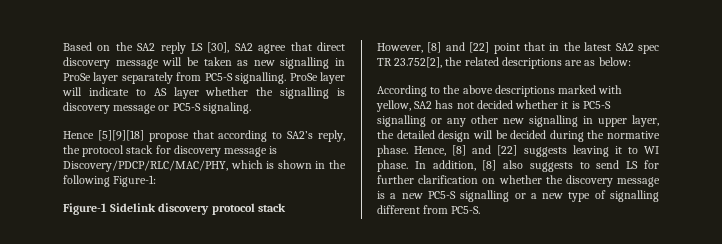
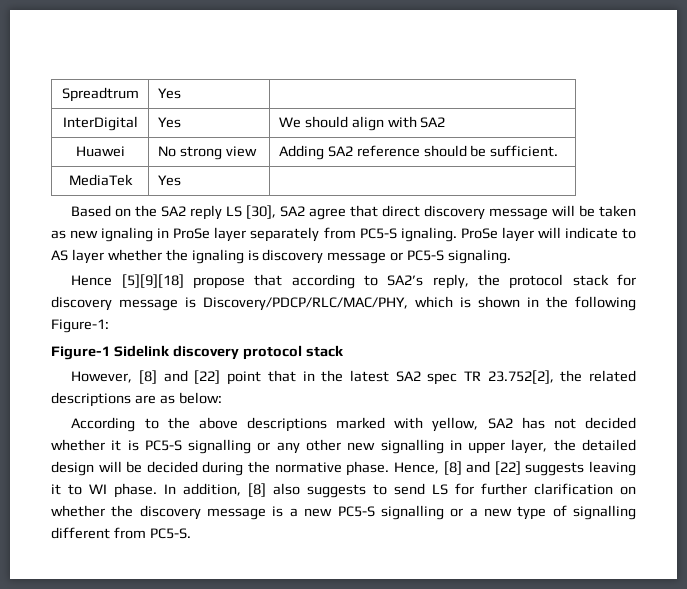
(63, 46) none -> [61,87,139,102] [157,88,181,99] [62,116,138,131] [157,117,181,128] [278,116,446,131] [75,146,125,157] [157,146,257,160] [278,145,559,160] [68,174,133,186] [157,175,181,186] Spreadtrum | Yes | // InterDigital | Yes | We should align with SA2 // Huawei | No strong view | Adding SA2 reference should be sufficient. // MediaTek | Yes | //
[280,57,330,69] signalling -> [101,227,154,242] ignaling
[235,72,287,84] signalling. -> [400,227,457,242] ignaling.
[280,87,330,99] signalling -> [191,249,244,264] ignaling

